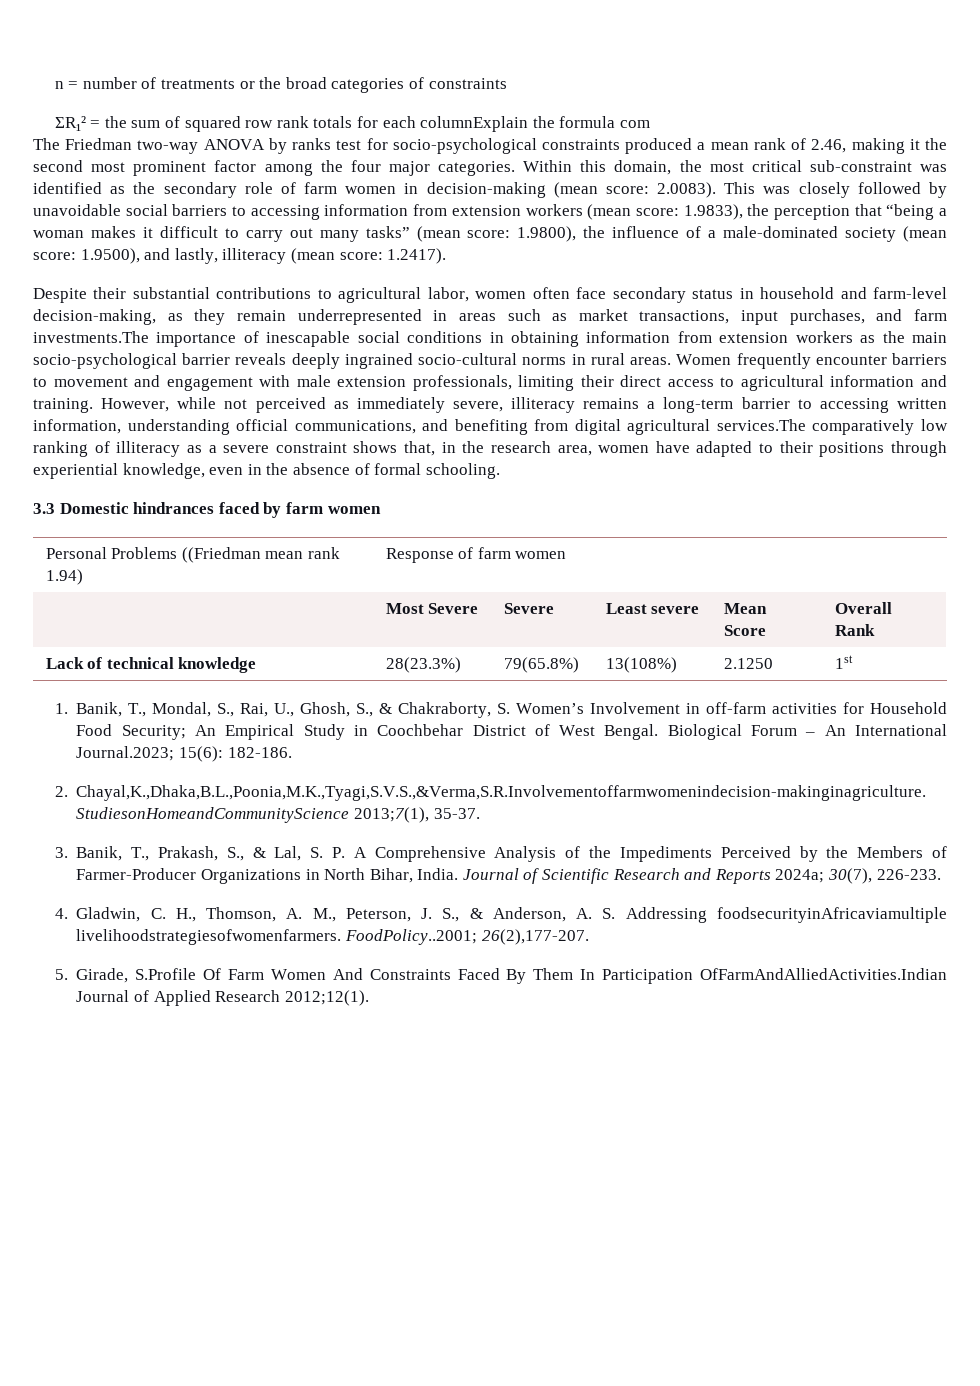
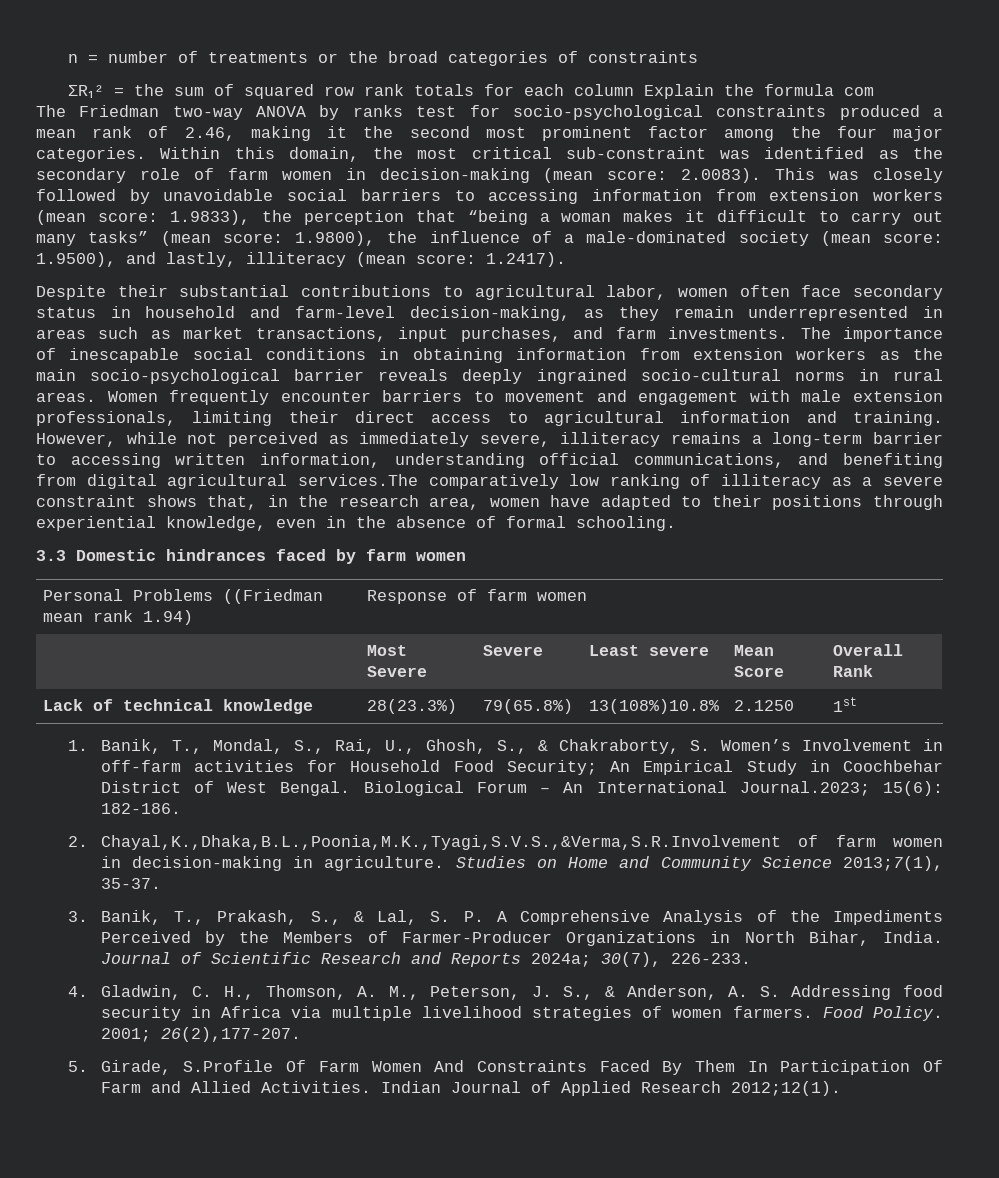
[420,116,529,132] columnExplain -> [574,84,715,99] column Explain
[33,331,149,343] investments.The -> [668,327,831,339] investments. The
[605,657,677,673] 13(108%) -> [589,699,720,714] 13(108%)10.8%
[76,785,927,801] [76,807,350,823] Chayal,K.,Dhaka,B.L.,Poonia,M.K.,Tyagi,S.V.S.,&Verma,S.R.Involvementoffarmwomenindecision-makinginagriculture. StudiesonHomeandCommunityScience -> [100,835,943,850] [100,856,832,871] Chayal,K.,Dhaka,B.L.,Poonia,M.K.,Tyagi,S.V.S.,&Verma,S.R.Involvement of farm women in decision-making in agriculture. Studies on Home and Community Science
[717,907,948,923] [76,929,477,945] foodsecurityinAfricaviamultiple livelihoodstrategiesofwomenfarmers. FoodPolicy..2001; -> [903,985,943,997] [100,1006,943,1021] [100,1028,151,1042] food security in Africa via multiple livelihood strategies of women farmers. Food Policy. 2001;
[700,968,947,980] OfFarmAndAlliedActivities.Indian -> [922,1060,943,1072] [100,1081,441,1093] Of Farm and Allied Activities. Indian

